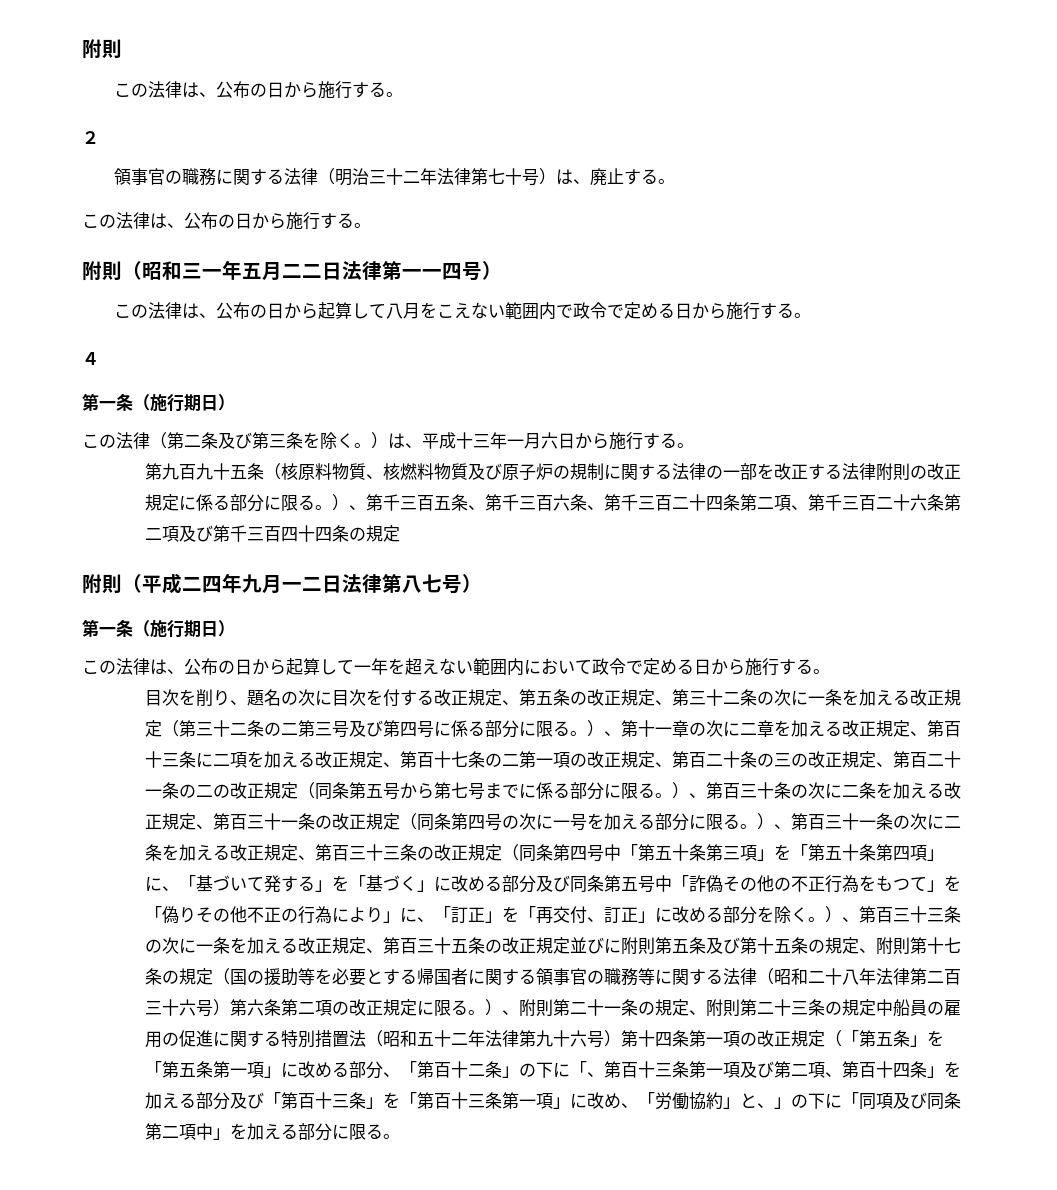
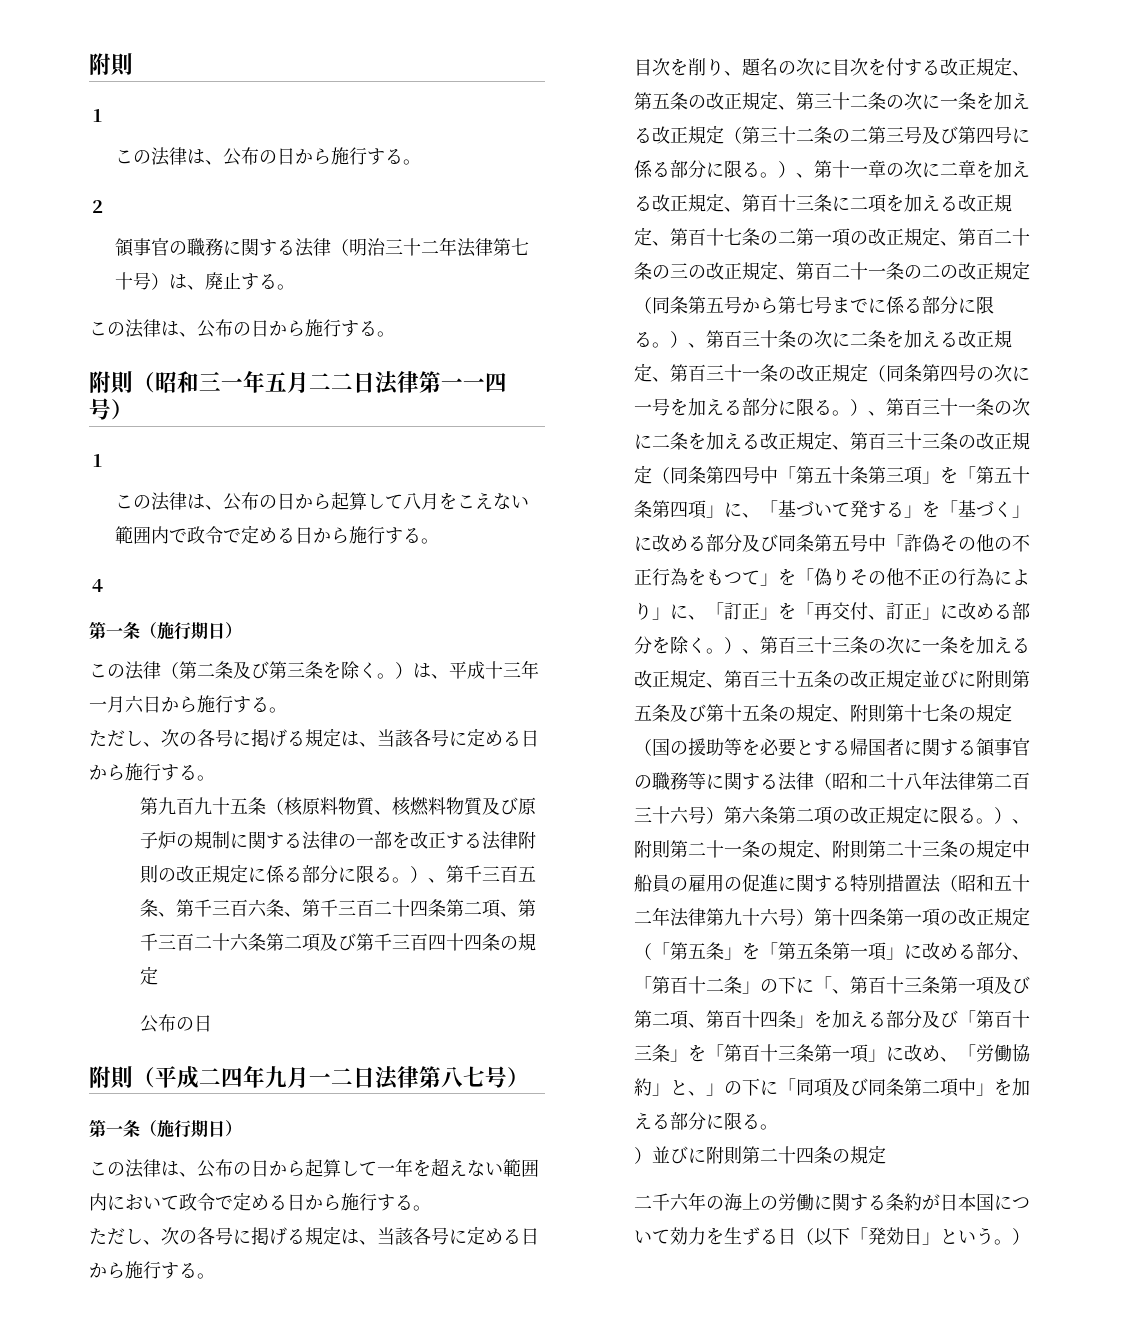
[82,39,122,59] 附則 -> [89,53,133,76] [89,109,106,122] 附則 // １
(502, 270) none -> [89,454,106,467] // １
(694, 445) none -> [89,728,539,748] [89,763,215,781] // ただし、次の各号に掲げる規定は、当該各号に定める日から施行する。
(401, 533) none -> [140,1014,213,1033] // 公布の日
(830, 671) none -> [89,1226,539,1246] [89,1261,215,1279] // ただし、次の各号に掲げる規定は、当該各号に定める日から施行する。
(401, 1136) none -> [634,1145,887,1165] [634,1192,1031,1211] [634,1227,1031,1246] // ）並びに附則第二十四条の規定 // 二千六年の海上の労働に関する条約が日本国について効力を生ずる日（以下「発効日」という。）

